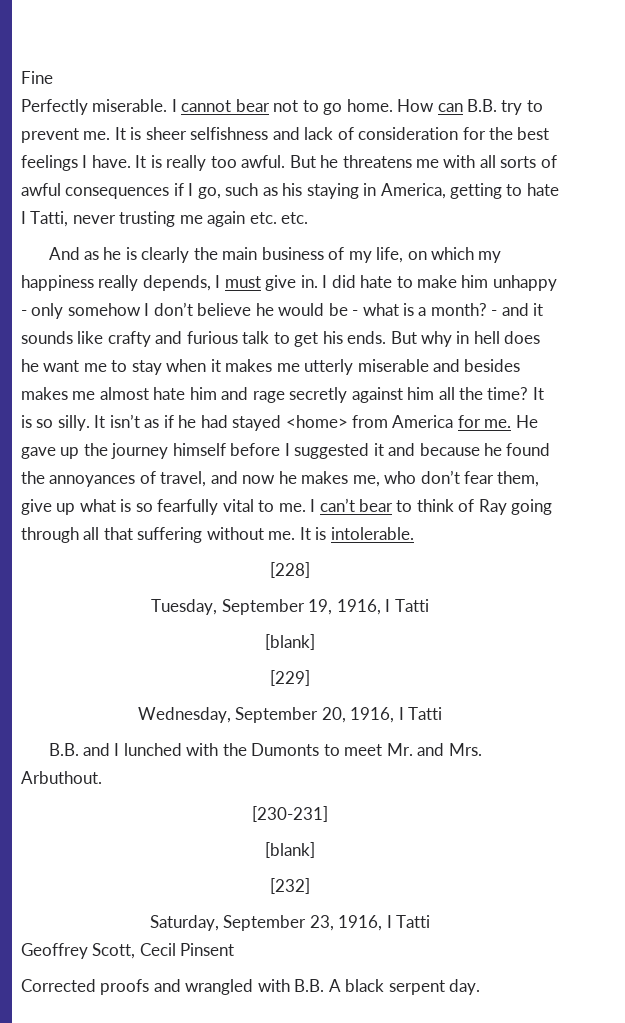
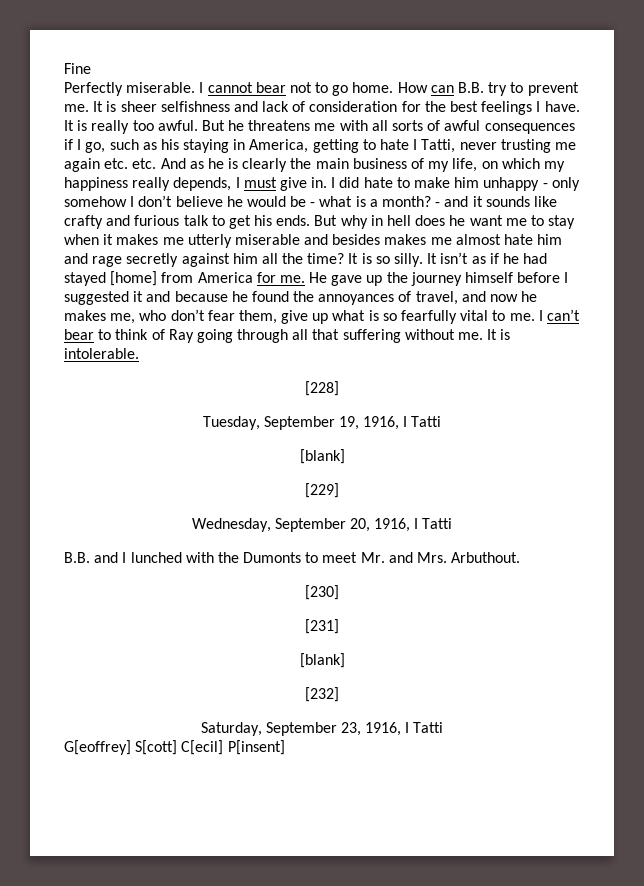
(309, 218) // -> (157, 163) none
[285,415,348,428] <home> -> [110,271,158,286] [home]
[252,806,328,822] [230-231] -> [305,585,339,600] [305,619,339,634] [230] // [231]
[21,943,235,959] [21,979,481,995] Geoffrey Scott, Cecil Pinsent // Corrected proofs and wrangled with B.B. A black serpent day. -> [64,740,285,755] G[eoffrey] S[cott] C[ecil] P[insent]

